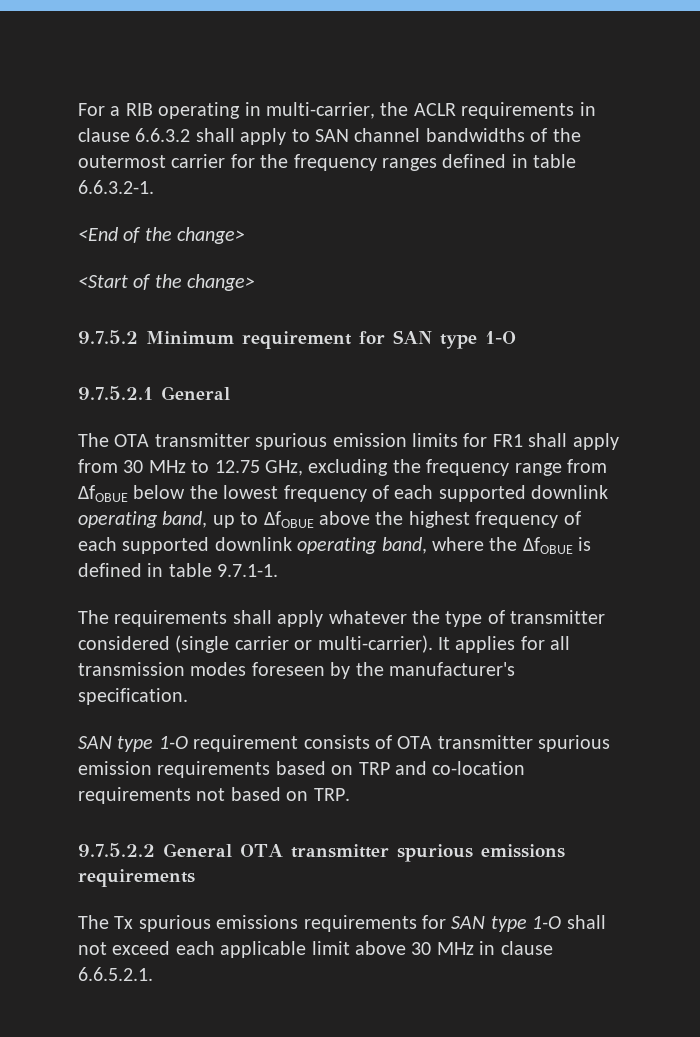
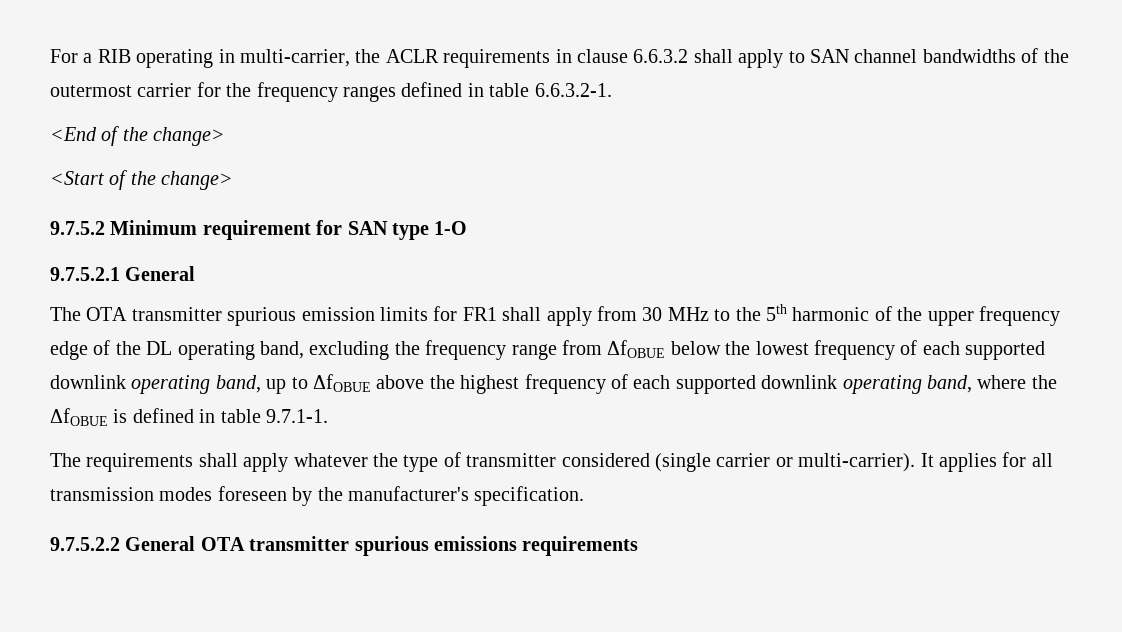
[214,460,303,476] 12.75 GHz, -> [735,304,1060,326] [50,340,304,360] the 5th harmonic of the upper frequency edge of the DL operating band,
[78,735,611,752] [78,761,526,778] [78,787,350,804] // SAN type 1-O requirement consists of OTA transmitter spurious emission requirements based on TRP and co-location requirements not based on TRP. -> (585, 496) none
[78,915,606,932] [78,941,553,958] [78,967,153,981] // The Tx spurious emissions requirements for SAN type 1-O shall not exceed each applicable limit above 30 MHz in clause 6.6.5.2.1. -> (639, 546) none

